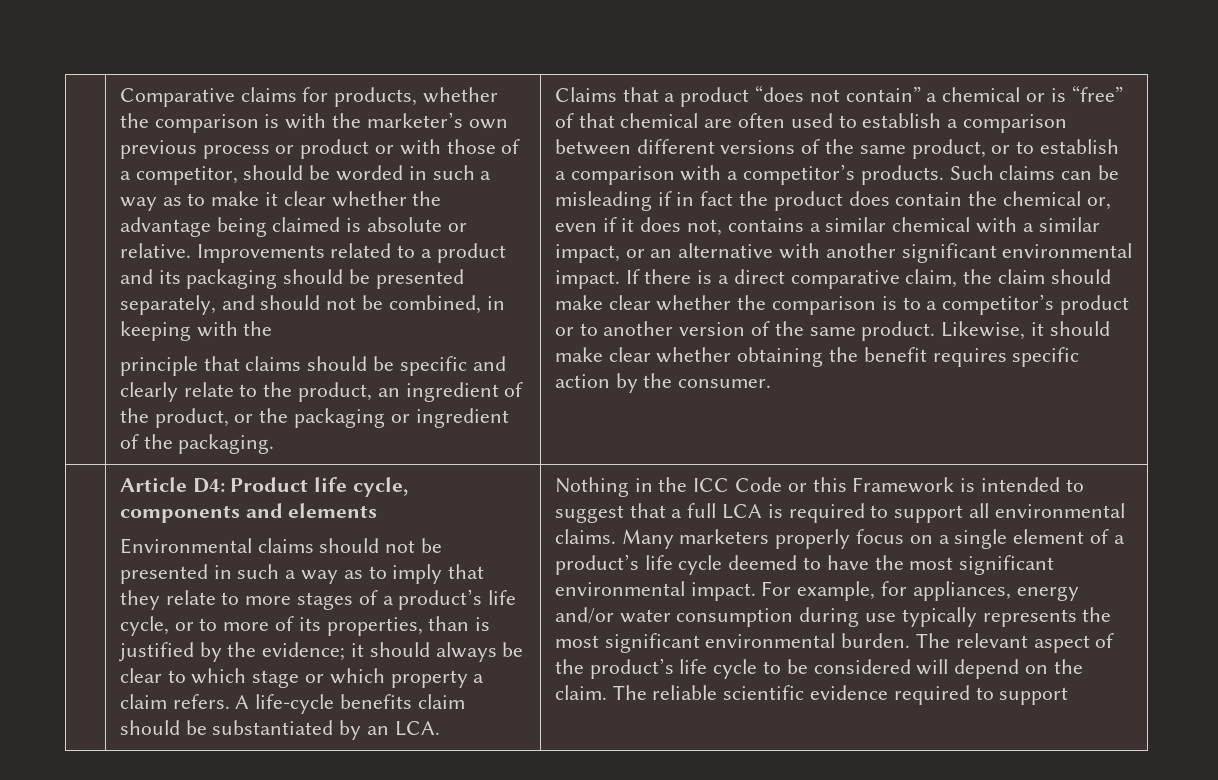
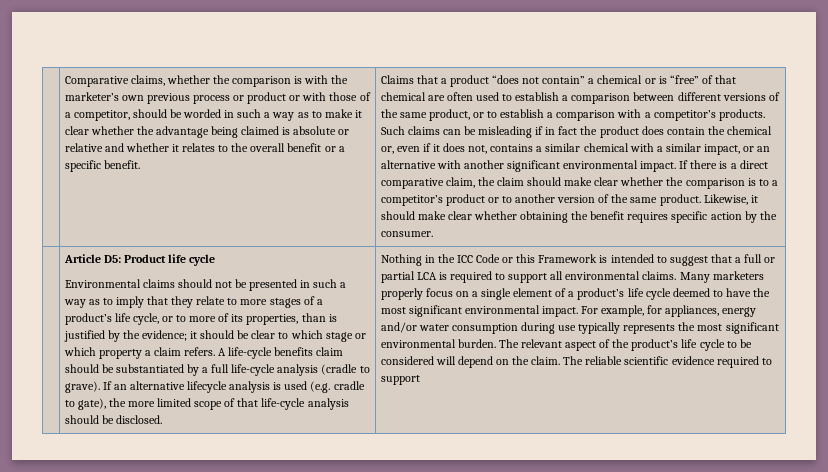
[240,87,418,107] claims for products, -> [130,75,165,86] claims,
[119,243,506,263] [119,269,464,289] [119,295,505,315] [119,321,273,341] [119,356,506,376] [119,382,524,402] [119,408,509,428] [119,434,275,454] relative. Improvements related to a product and its packaging should be presented separately, and should not be combined, in keeping with the // principle that claims should be specific and clearly relate to the product, an ingredient of the product, or the packaging or ingredient of the packaging. -> [64,143,345,152] [64,160,140,172] relative and whether it relates to the overall benefit or a specific benefit.
[192,478,225,493] D4: -> [103,255,121,263] D5:
[353,477,409,497] [119,503,378,523] cycle, components and elements -> [188,254,215,266] cycle
[435,642,497,662] always -> (235, 334) none
[367,721,440,736] an LCA. -> [201,364,370,376] [64,381,365,393] [64,398,349,410] [64,415,162,424] a full life-cycle analysis (cradle to grave). If an alternative lifecycle analysis is used (e.g. cradle to gate), the more limited scope of that life-cycle analysis should be disclosed.
(717, 510) none -> [764,257,776,263] [380,271,415,283] or partial

